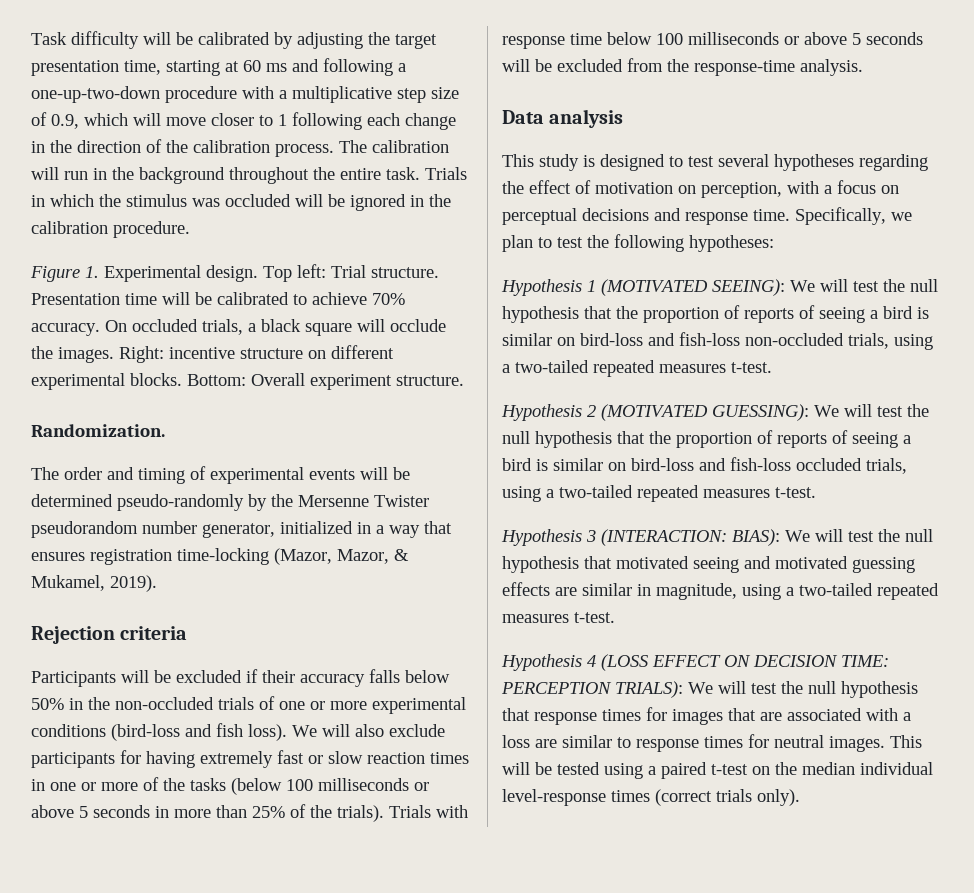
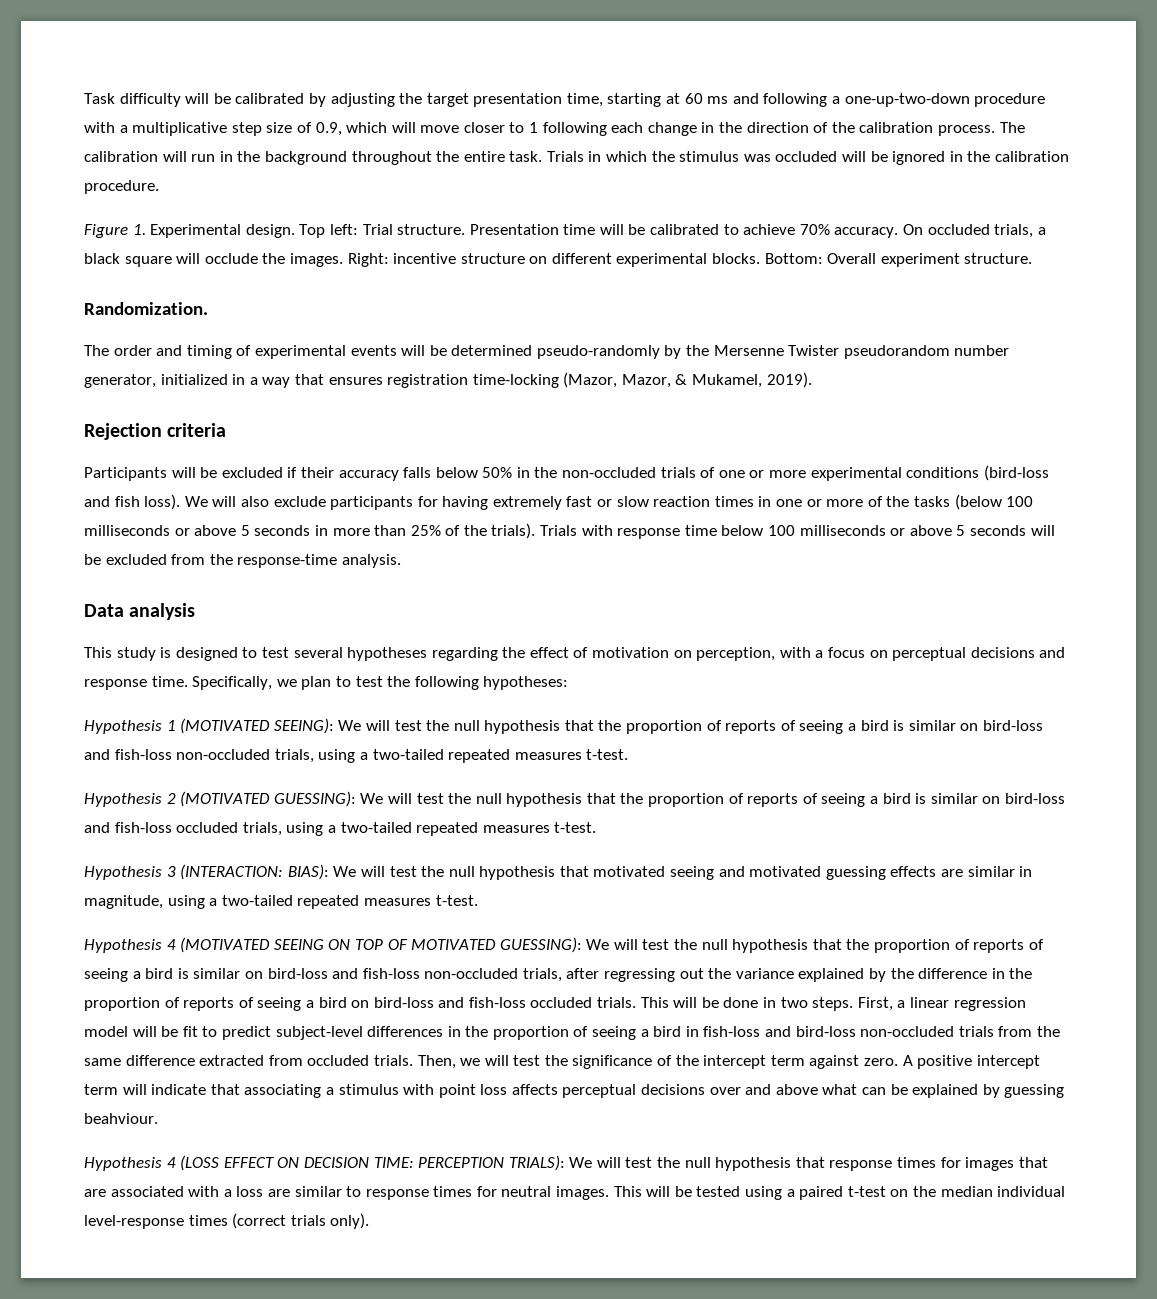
(615, 617) none -> [84,937,1044,953] [84,968,1033,982] [84,997,1026,1011] [84,1026,1060,1040] [84,1055,1040,1069] [84,1084,1065,1098] [84,1113,158,1124] // Hypothesis 4 (MOTIVATED SEEING ON TOP OF MOTIVATED GUESSING): We will test the null hypothesis that the proportion of reports of seeing a bird is similar on bird-loss and fish-loss non-occluded trials, after regressing out the variance explained by the difference in the proportion of reports of seeing a bird on bird-loss and fish-loss occluded trials. This will be done in two steps. First, a linear regression model will be fit to predict subject-level differences in the proportion of seeing a bird in fish-loss and bird-loss non-occluded trials from the same difference extracted from occluded trials. Then, we will test the significance of the intercept term against zero. A positive intercept term will indicate that associating a stimulus with point loss affects perceptual decisions over and above what can be explained by guessing beahviour.

